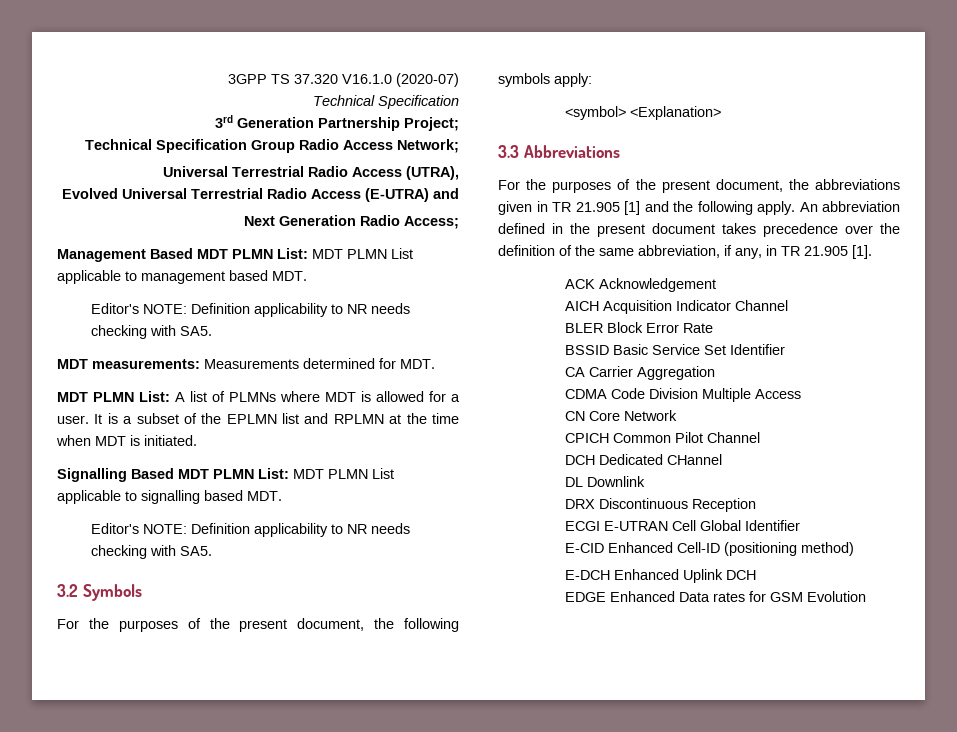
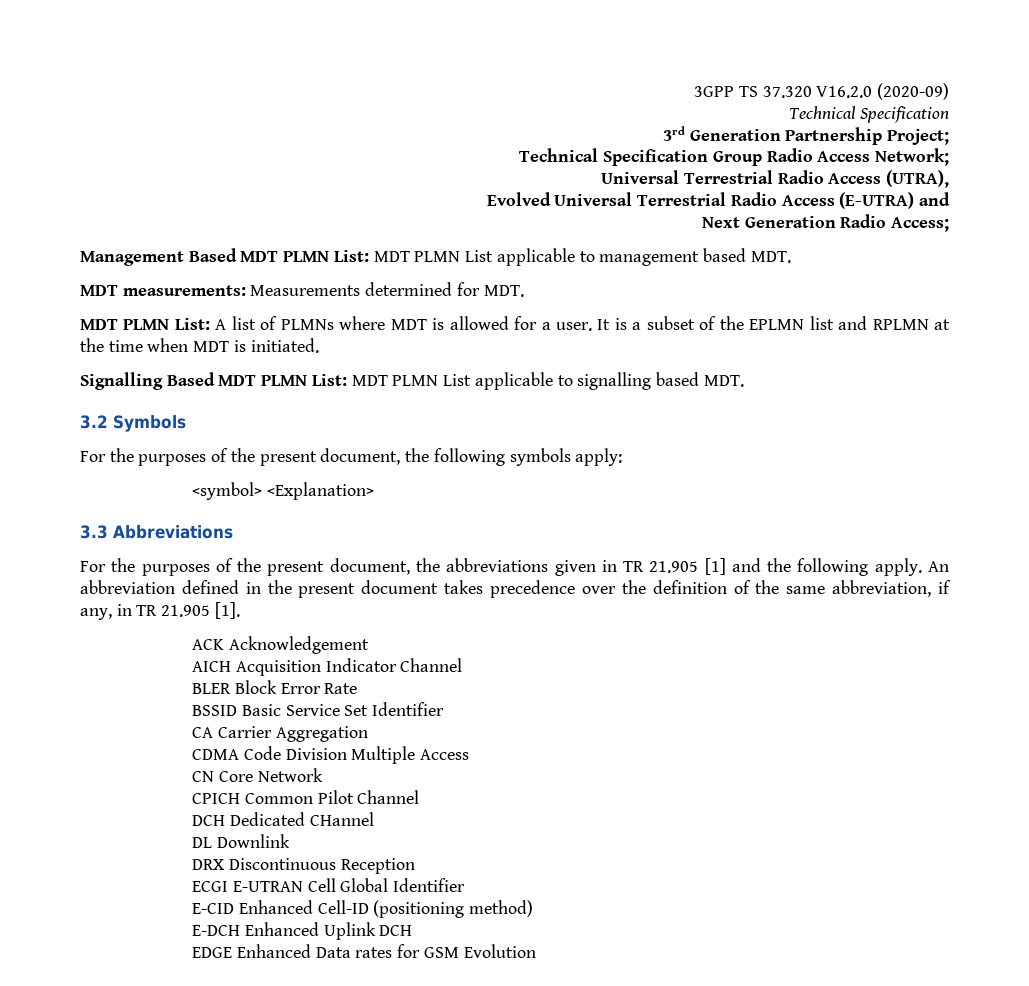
[342,73,459,87] V16.1.0 (2020-07) -> [816,83,950,100] V16.2.0 (2020-09)
[90,303,410,317] [90,325,212,339] // Editor's NOTE: Definition applicability to NR needs checking with SA5. -> (791, 257) none
[90,523,410,537] [90,545,212,559] // Editor's NOTE: Definition applicability to NR needs checking with SA5. -> (744, 381) none

